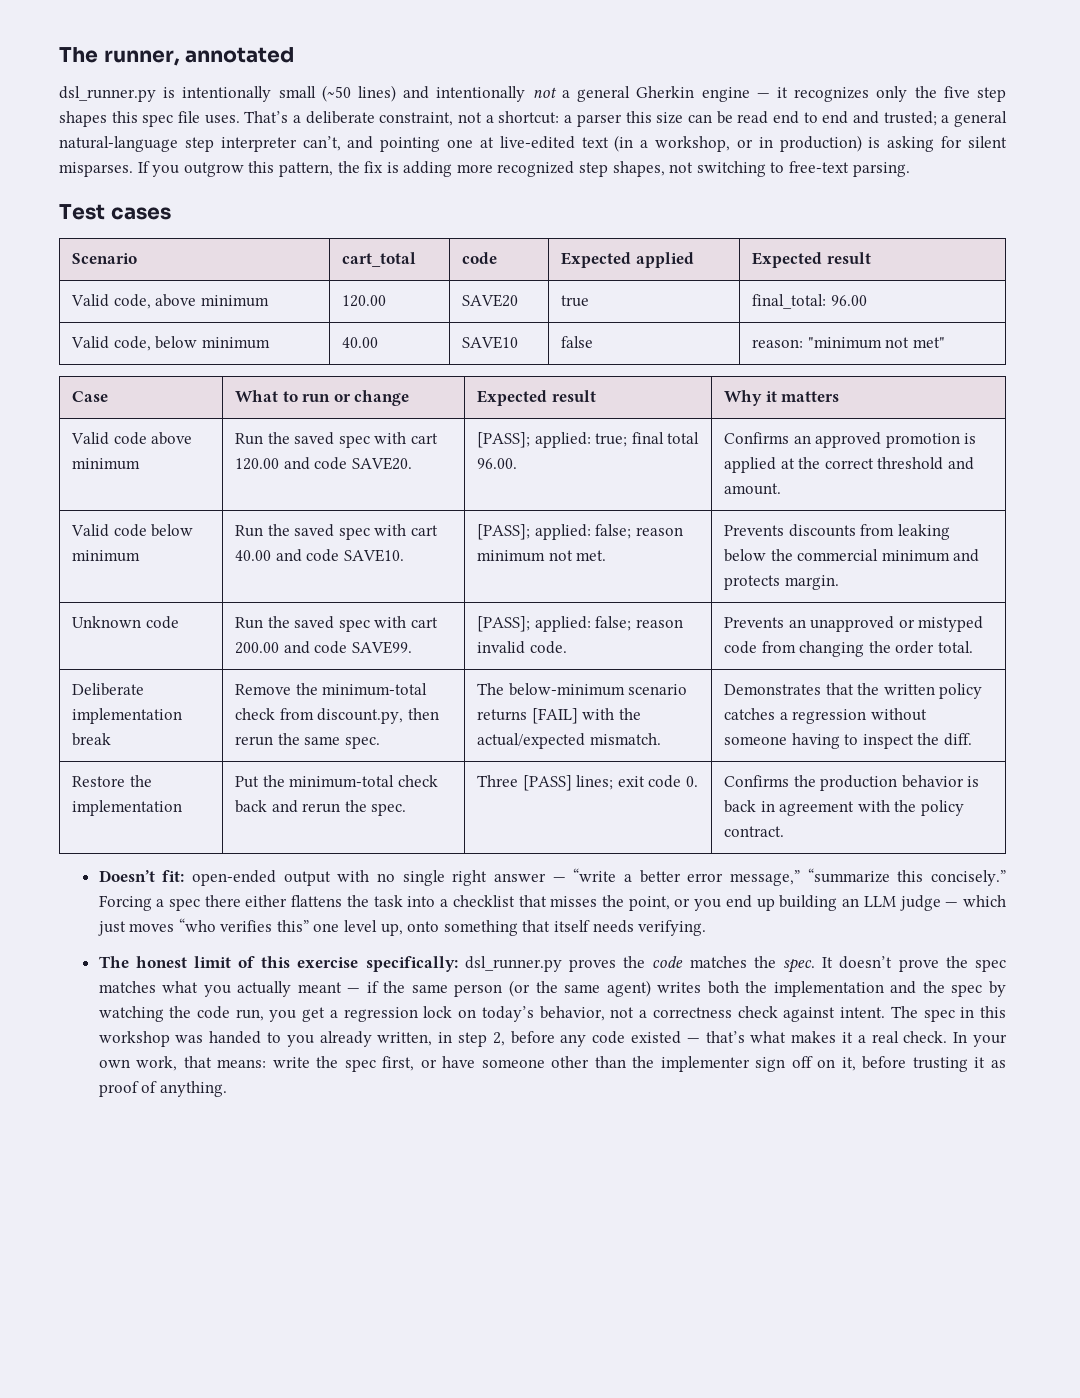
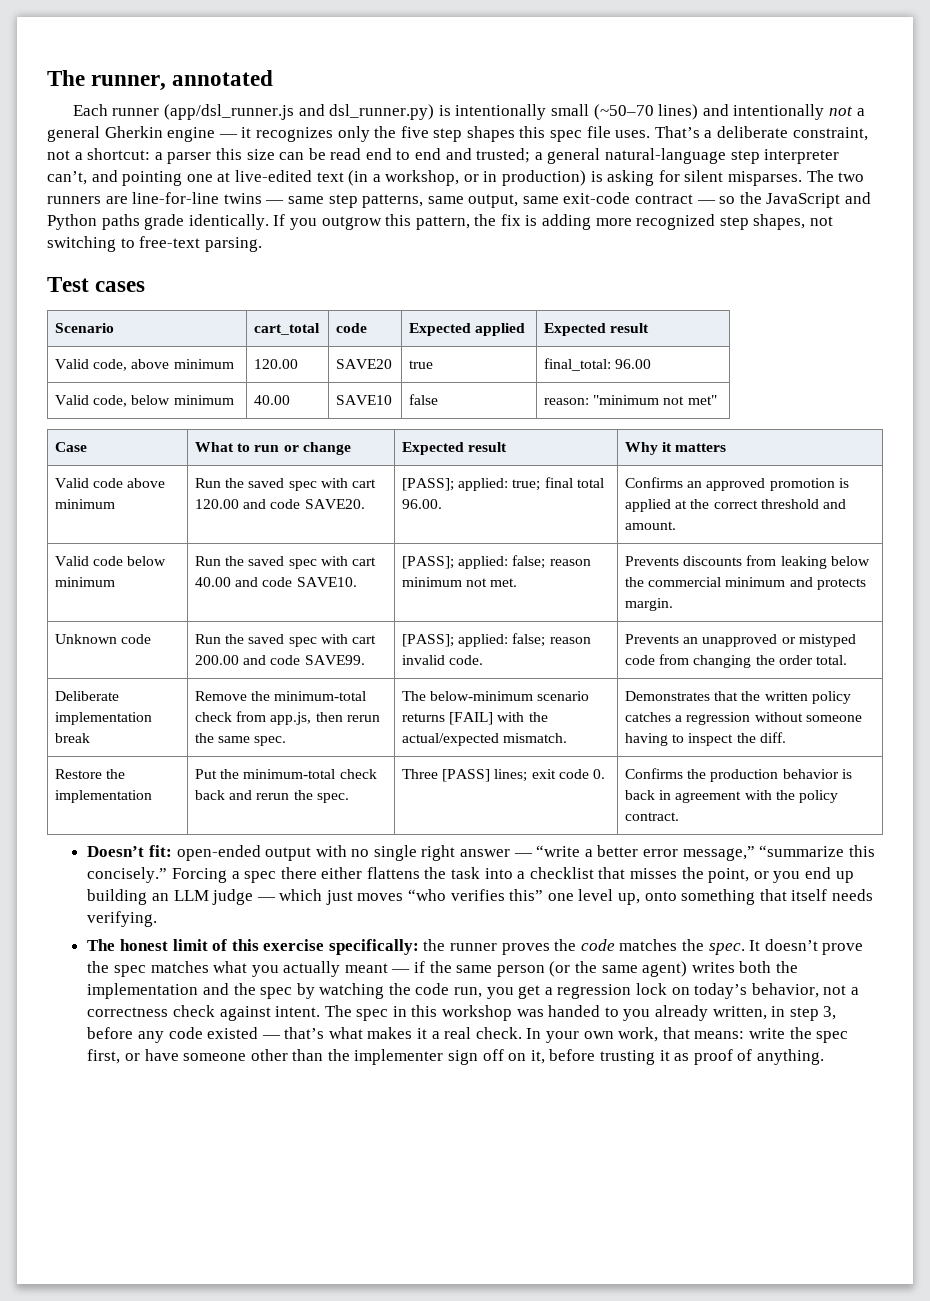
[59,86,156,102] dsl_runner.py -> [72,104,435,120] Each runner (app/dsl_runner.js and dsl_runner.py)
[321,85,351,102] (~50 -> [593,104,654,120] (~50–70
(133, 169) none -> [806,170,865,182] [47,192,872,208] [47,214,269,230] The two runners are line-for-line twins — same step patterns, same output, same exit-code contract — so the JavaScript and Python paths grade identically.
[317,708,404,724] discount.py, -> [270,712,312,725] app.js,
[464,956,562,972] dsl_runner.py -> [423,939,498,951] the runner
[492,1032,505,1046] 2, -> [823,1006,837,1020] 3,

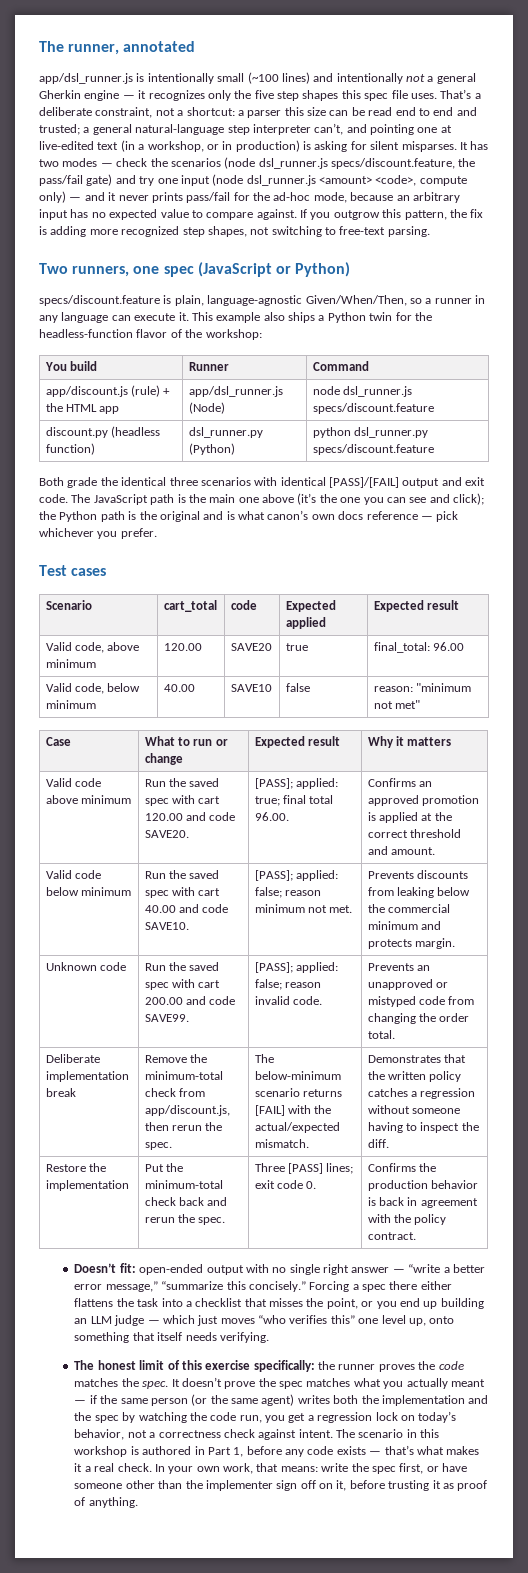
[72,104,435,120] Each runner (app/dsl_runner.js and dsl_runner.py) -> [39,73,133,84] app/dsl_runner.js
[593,104,654,120] (~50–70 -> [247,72,279,84] (~100
[806,170,865,182] [47,192,872,208] [47,214,269,230] The two runners are line-for-line twins — same step patterns, same output, same exit-code contract — so the JavaScript and Python paths grade identically. -> [459,141,489,150] [39,157,476,169] [39,174,467,186] [39,191,460,203] [39,209,297,220] It has two modes — check the scenarios (node dsl_runner.js specs/discount.feature, the pass/fail gate) and try one input (node dsl_runner.js <amount> <code>, compute only) — and it never prints pass/fail for the ad-hoc mode, because an arbitrary input has no expected value to compare against.
(262, 244) none -> [39,262,351,277] [39,295,485,306] [39,312,432,323] [39,329,262,340] [44,361,97,371] [188,362,229,371] [312,361,369,371] [45,385,171,397] [45,403,120,414] [188,386,283,397] [188,402,225,414] [312,386,412,397] [312,403,434,414] [45,426,160,438] [45,443,95,455] [188,427,263,438] [188,443,235,455] [312,427,428,438] [312,444,434,455] [39,477,486,488] [39,493,484,505] [39,510,459,522] [39,528,157,539] // Two runners, one spec (JavaScript or Python) // specs/discount.feature is plain, language-agnostic Given/When/Then, so a runner in any language can execute it. This example also ships a Python twin for the headless-function flavor of the workshop: // You build | Runner | Command // app/discount.js (rule) + the HTML app | app/dsl_runner.js (Node) | node dsl_runner.js specs/discount.feature // discount.py (headless function) | dsl_runner.py (Python) | python dsl_runner.py specs/discount.feature // Both grade the identical three scenarios with identical [PASS]/[FAIL] output and exit code. The JavaScript path is the main one above (it’s the one you can see and click); the Python path is the original and is what canon’s own docs reference — pick whichever you prefer.
[270,712,312,725] app.js, -> [144,1105,230,1116] app/discount.js,
[218,736,251,743] same -> (223, 1126) none
[356,1009,389,1021] spec -> [358,1429,404,1438] scenario
[516,1005,837,1021] was handed to you already written, in step 3, -> [130,1446,244,1457] is authored in Part 1,
[207,1027,259,1039] existed -> [336,1446,366,1455] exists

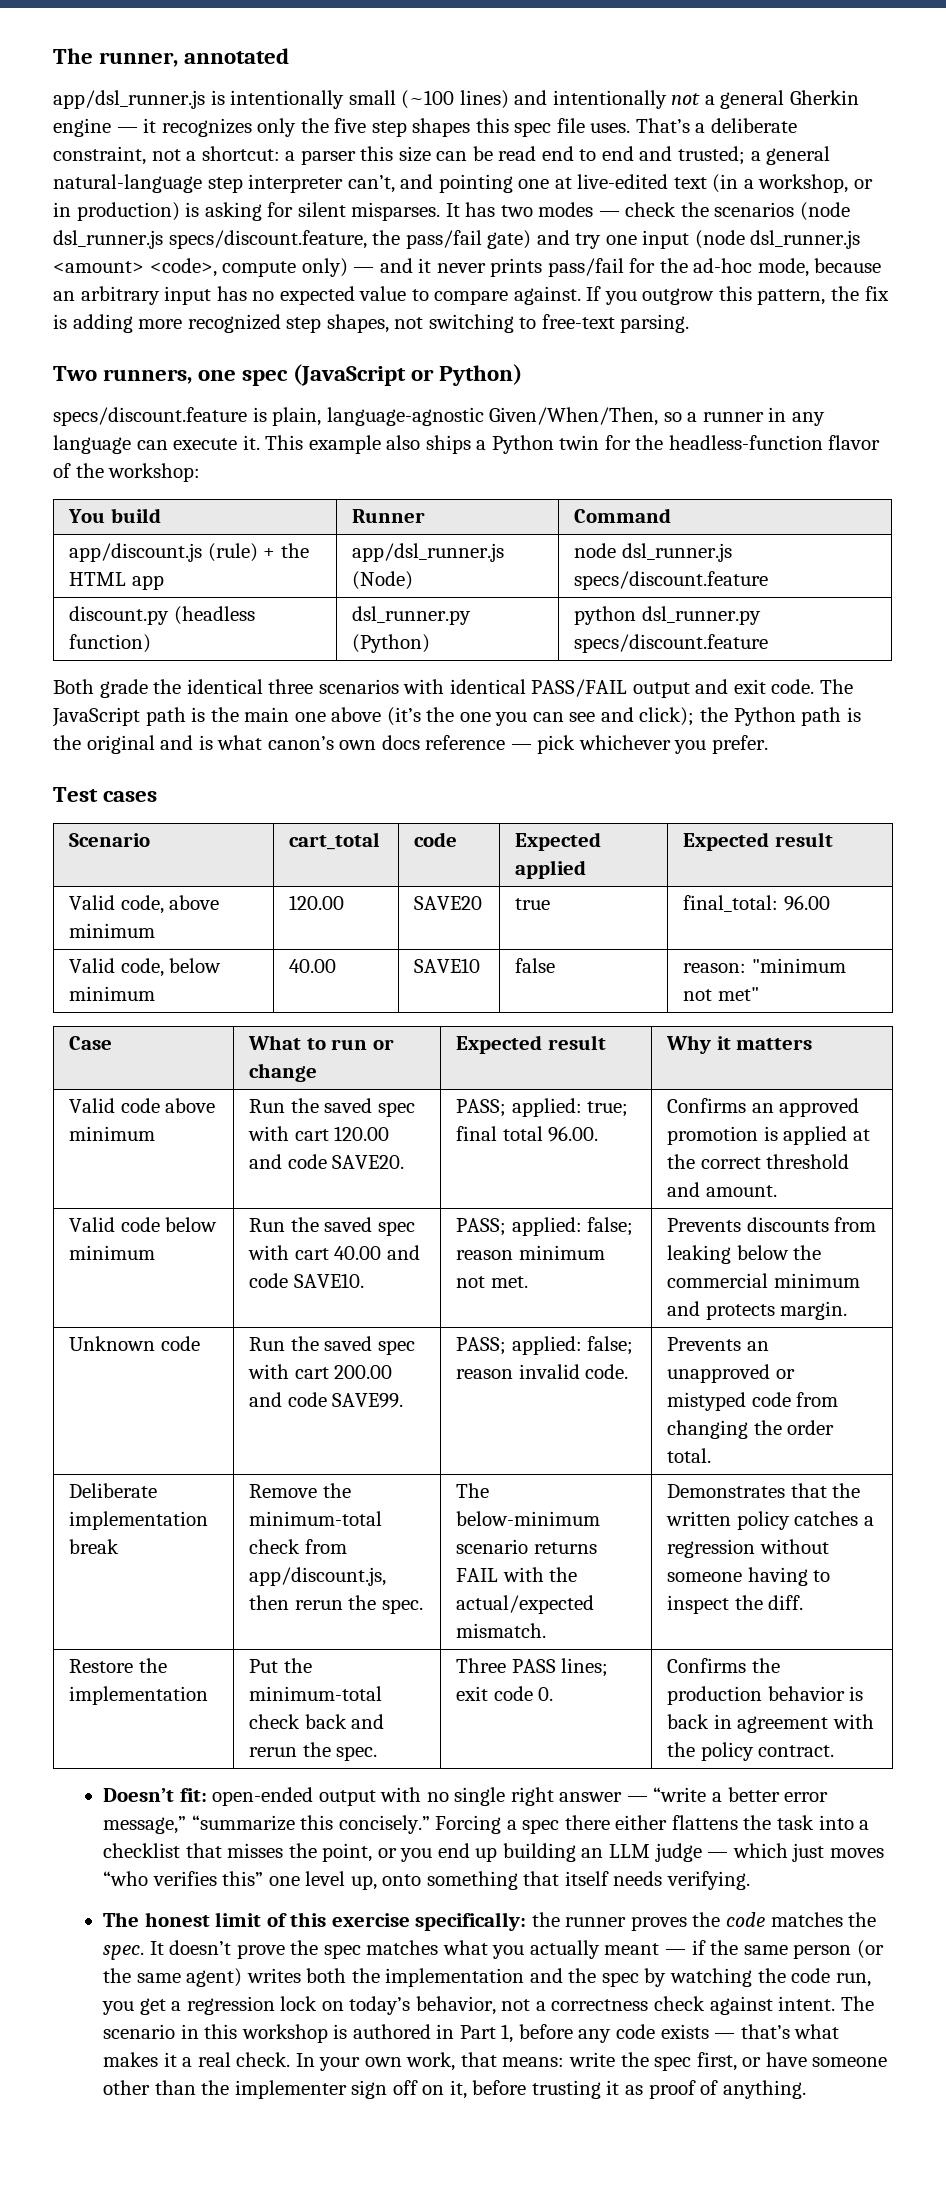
[329,477,399,488] [PASS]/[FAIL] -> [531,679,628,697] PASS/FAIL
[254,778,293,789] [PASS]; -> [456,1099,507,1117] PASS;
[254,870,293,881] [PASS]; -> [456,1218,507,1236] PASS;
[254,962,293,973] [PASS]; -> [456,1337,507,1355] PASS;
[254,1105,285,1116] [FAIL] -> [456,1568,499,1582] FAIL
[287,1163,323,1174] [PASS] -> [511,1659,556,1673] PASS

